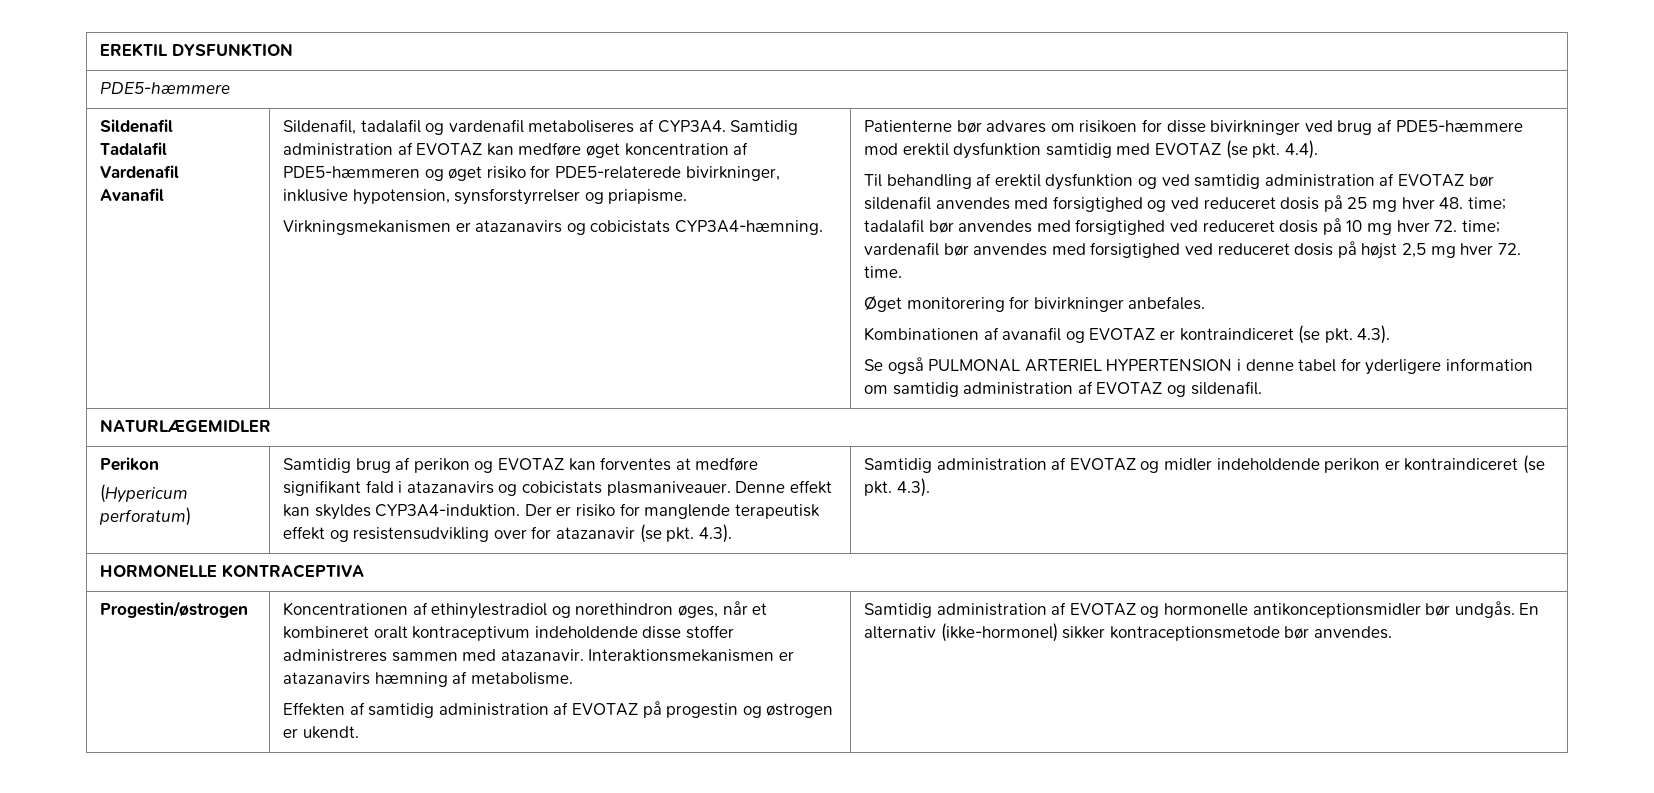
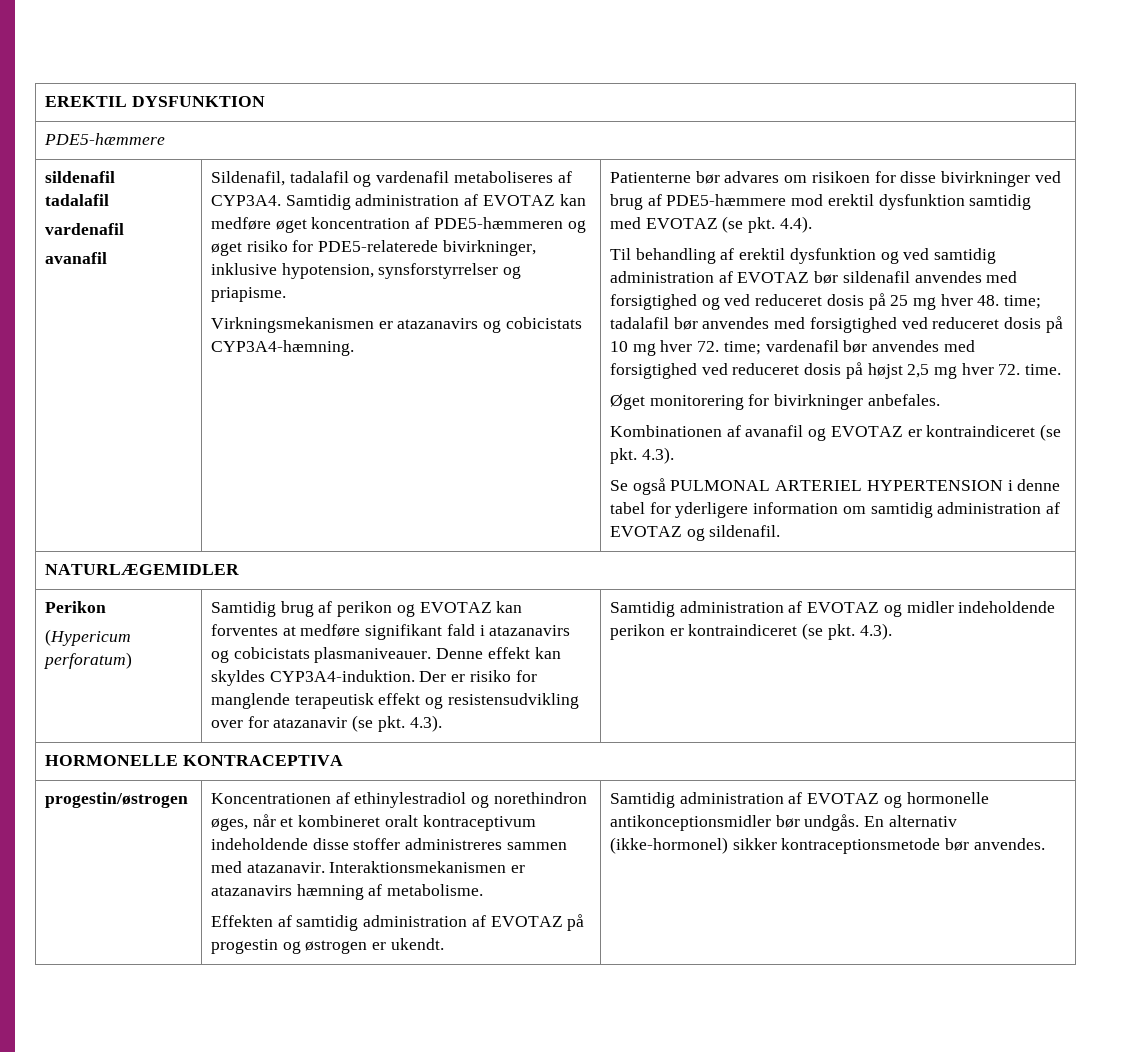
[100,119,174,133] [100,142,168,155] [100,165,180,179] [100,188,165,201] Sildenafil // Tadalafil // Vardenafil // Avanafil -> [44,171,115,183] [44,194,109,206] [44,223,124,235] [44,252,107,264] sildenafil // tadalafil // vardenafil // avanafil
[100,601,249,618] Progestin/østrogen -> [44,792,188,808] progestin/østrogen

